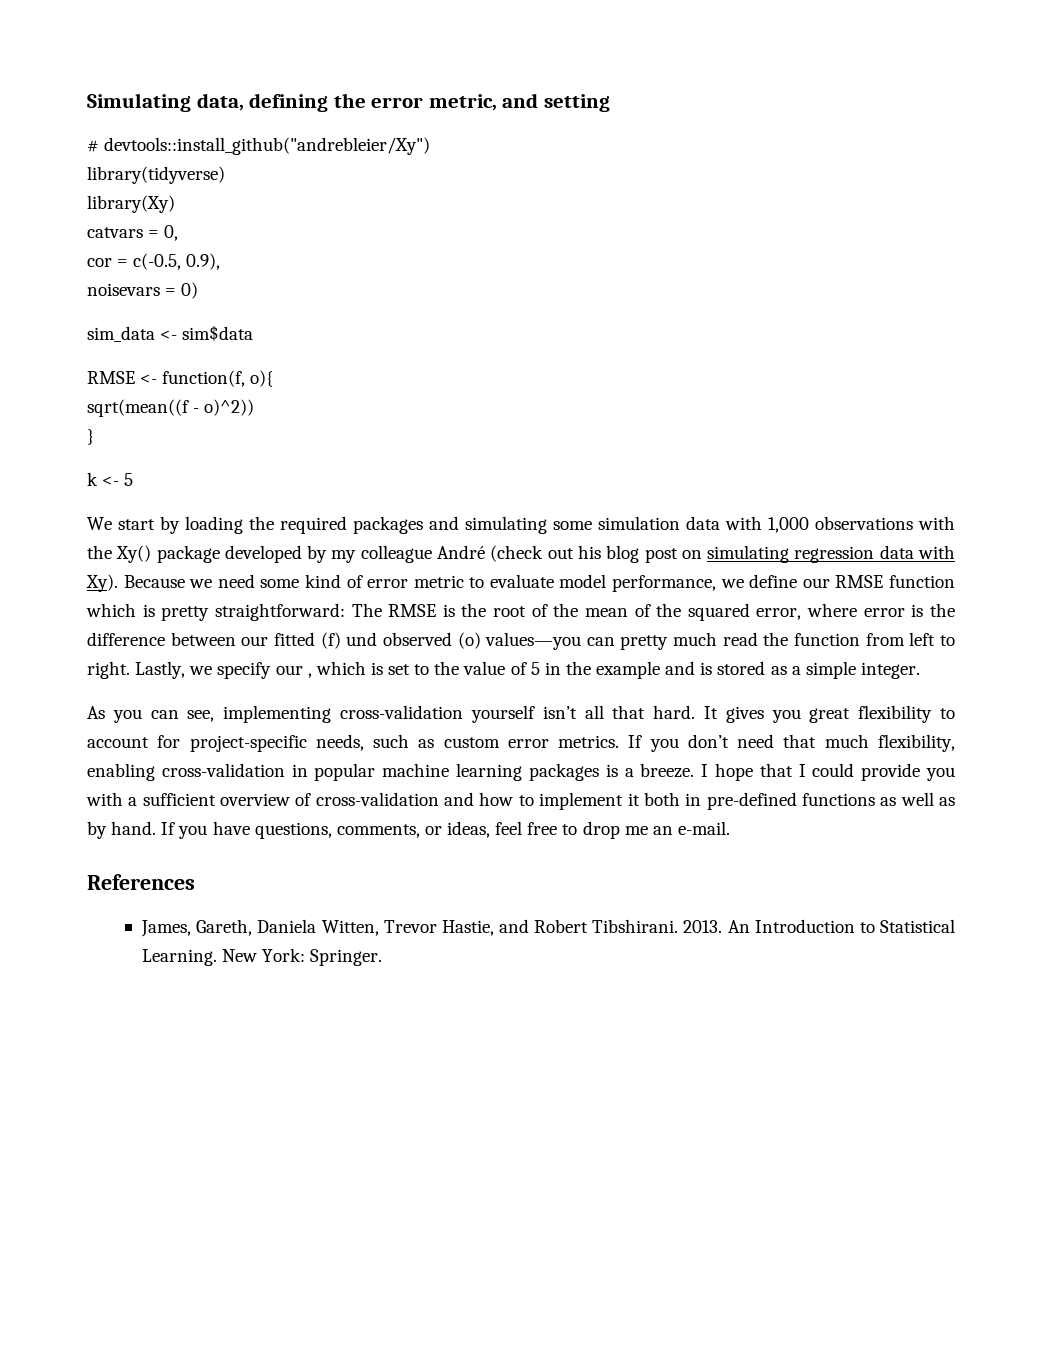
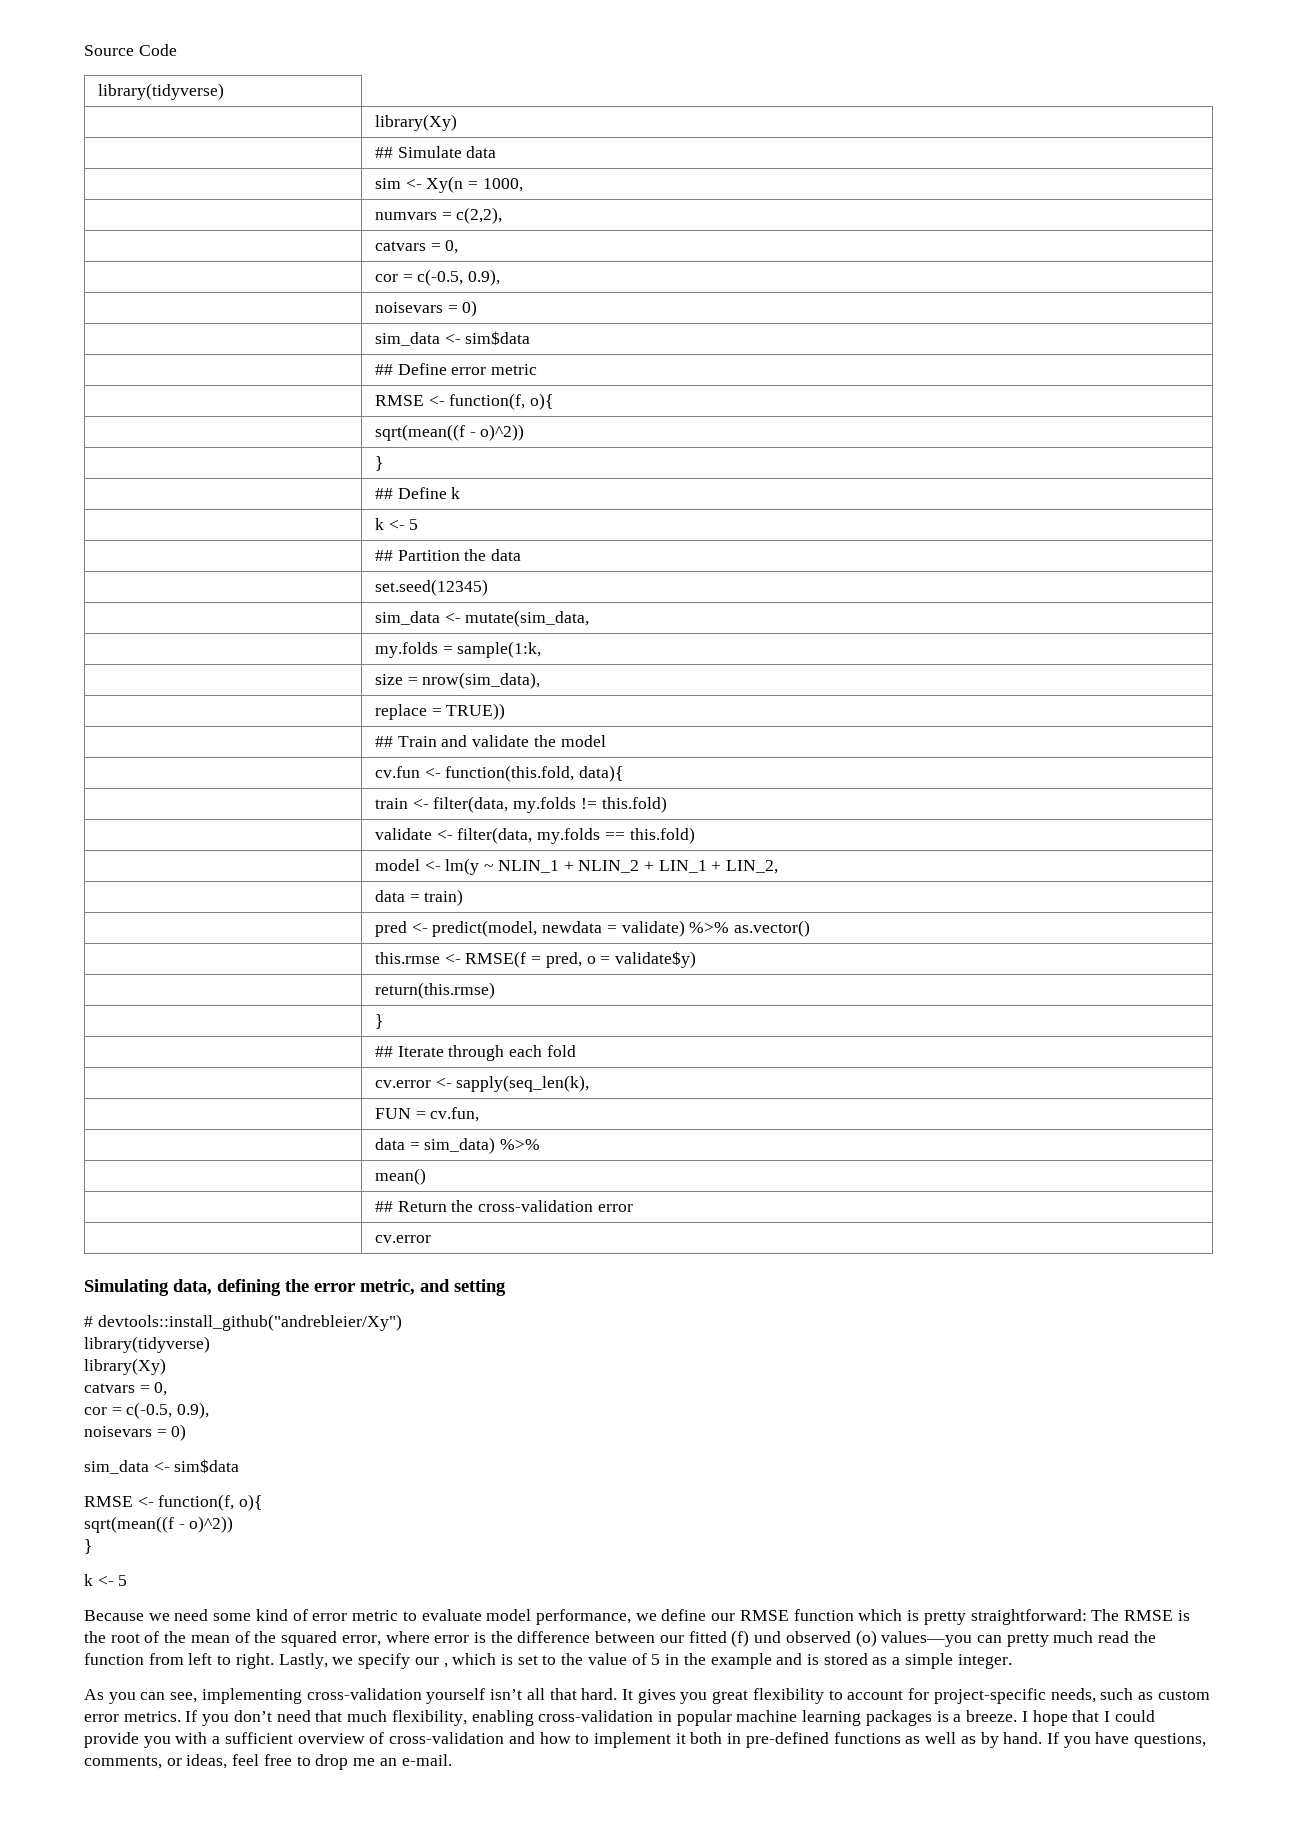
(87, 102) none -> [84,44,177,56] [97,83,224,100] [374,114,457,131] [374,146,497,158] [374,176,523,193] [374,207,503,224] [374,240,459,254] [374,269,501,286] [374,300,478,317] [374,331,531,346] [374,363,538,375] [374,393,554,410] [374,424,525,441] [374,456,383,471] [374,487,461,499] [374,518,419,530] [374,549,522,561] [374,579,488,596] [374,610,590,627] [374,641,542,658] [374,672,541,689] [374,703,506,720] [374,735,606,747] [374,765,624,782] [374,796,667,813] [374,827,695,844] [374,858,779,875] [374,889,464,906] [374,920,810,937] [374,951,696,968] [374,982,495,999] [374,1014,383,1029] [374,1045,576,1061] [374,1075,590,1092] [374,1107,480,1122] [374,1137,541,1154] [374,1168,426,1185] [374,1200,633,1212] [374,1235,431,1243] Source Code // library(tidyverse) // | library(Xy) // | ## Simulate data // | sim <- Xy(n = 1000, // | numvars = c(2,2), // | catvars = 0, // | cor = c(-0.5, 0.9), // | noisevars = 0) // | sim_data <- sim$data // | ## Define error metric // | RMSE <- function(f, o){ // | sqrt(mean((f - o)^2)) // | } // | ## Define k // | k <- 5 // | ## Partition the data // | set.seed(12345) // | sim_data <- mutate(sim_data, // | my.folds = sample(1:k, // | size = nrow(sim_data), // | replace = TRUE)) // | ## Train and validate the model // | cv.fun <- function(this.fold, data){ // | train <- filter(data, my.folds != this.fold) // | validate <- filter(data, my.folds == this.fold) // | model <- lm(y ~ NLIN_1 + NLIN_2 + LIN_1 + LIN_2, // | data = train) // | pred <- predict(model, newdata = validate) %>% as.vector() // | this.rmse <- RMSE(f = pred, o = validate$y) // | return(this.rmse) // | } // | ## Iterate through each fold // | cv.error <- sapply(seq_len(k), // | FUN = cv.fun, // | data = sim_data) %>% // | mean() // | ## Return the cross-validation error // | cv.error //
[87,516,955,534] [87,545,955,563] [86,574,118,592] We start by loading the required packages and simulating some simulation data with 1,000 observations with the Xy() package developed by my colleague André (check out his blog post on simulating regression data with Xy). -> (128, 1580) none
[87,874,195,890] [141,919,956,937] [142,948,383,966] // References // James, Gareth, Daniela Witten, Trevor Hastie, and Robert Tibshirani. 2013. An Introduction to Statistical Learning. New York: Springer. -> (452, 1760) none

